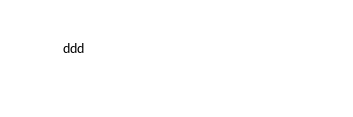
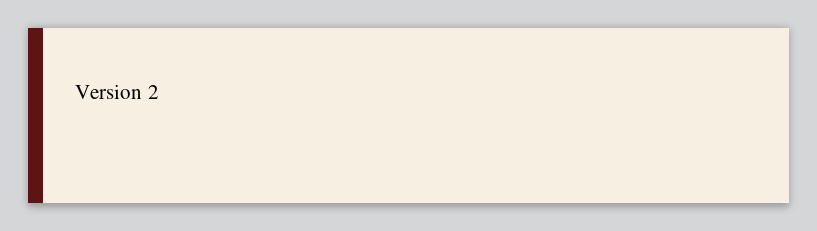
[63,43,84,53] ddd -> [75,84,159,99] Version 2

